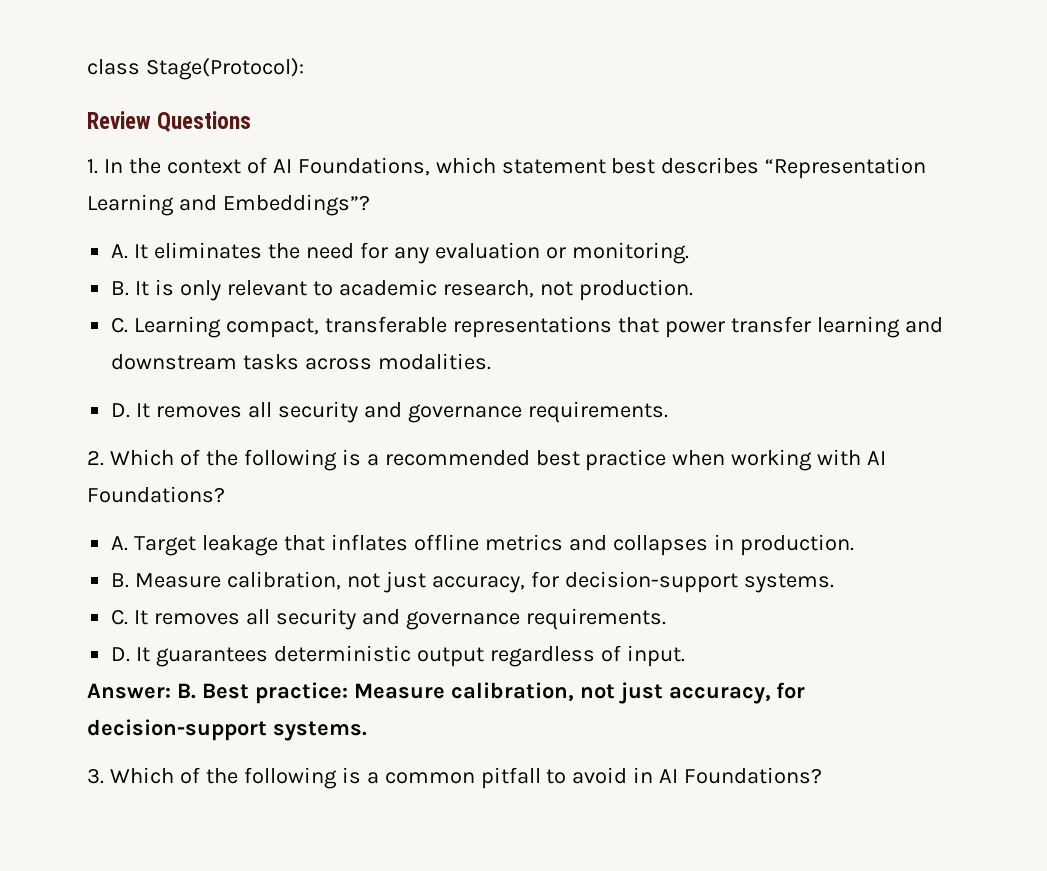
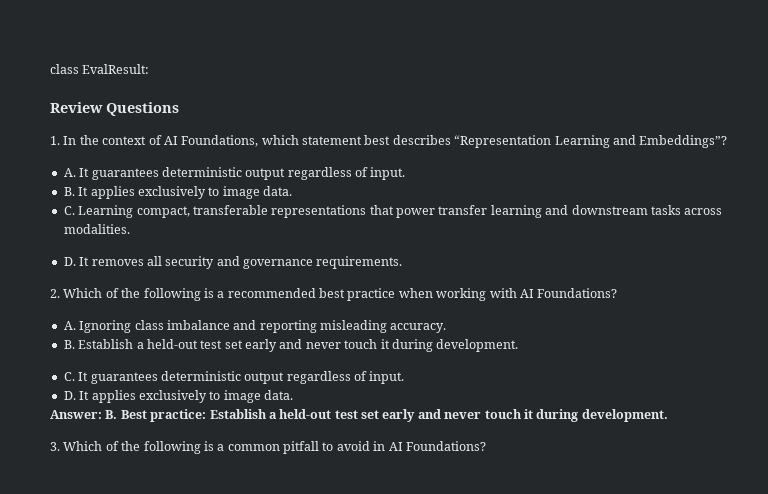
[87,58,304,80] class Stage(Protocol): -> [50,64,150,74] class EvalResult:
[154,242,689,264] [111,279,693,301] eliminates the need for any evaluation or monitoring. // B. It is only relevant to academic research, not production. -> [91,167,406,180] [63,186,292,199] guarantees deterministic output regardless of input. // B. It applies exclusively to image data.
[134,534,854,556] [111,571,834,593] [111,608,666,630] [111,645,685,667] [87,682,806,704] [87,719,367,741] Target leakage that inflates offline metrics and collapses in production. // B. Measure calibration, not just accuracy, for decision-support systems. // C. It removes all security and governance requirements. // D. It guarantees deterministic output regardless of input. // Answer: B. Best practice: Measure calibration, not just accuracy, for decision-support systems. -> [79,320,447,333] [63,339,519,352] [63,371,405,384] [63,390,293,403] [50,409,668,422] Ignoring class imbalance and reporting misleading accuracy. // B. Establish a held-out test set early and never touch it during development. // C. It guarantees deterministic output regardless of input. // D. It applies exclusively to image data. // Answer: B. Best practice: Establish a held-out test set early and never touch it during development.

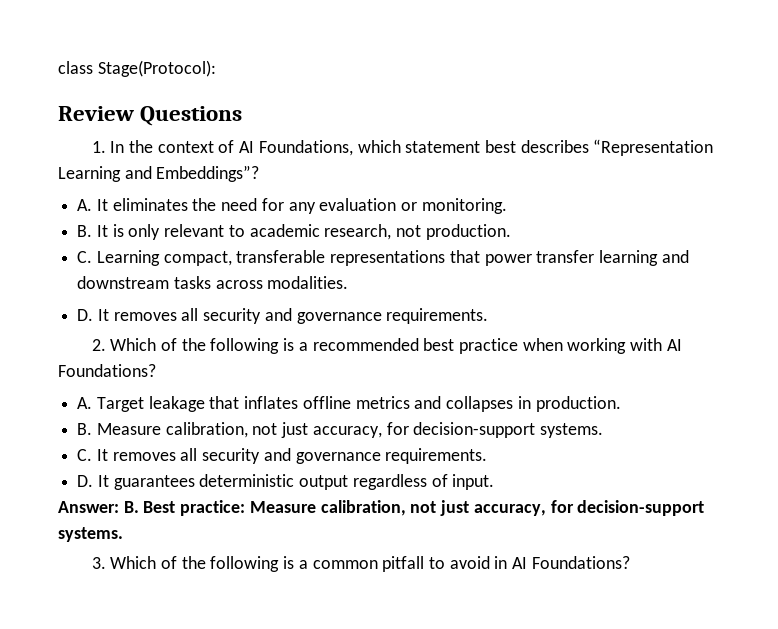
[50,64,150,74] class EvalResult: -> [58,60,216,77] class Stage(Protocol):
[91,167,406,180] [63,186,292,199] guarantees deterministic output regardless of input. // B. It applies exclusively to image data. -> [112,198,507,214] [77,224,511,240] eliminates the need for any evaluation or monitoring. // B. It is only relevant to academic research, not production.
[79,320,447,333] [63,339,519,352] [63,371,405,384] [63,390,293,403] [50,409,668,422] Ignoring class imbalance and reporting misleading accuracy. // B. Establish a held-out test set early and never touch it during development. // C. It guarantees deterministic output regardless of input. // D. It applies exclusively to image data. // Answer: B. Best practice: Establish a held-out test set early and never touch it during development. -> [96,396,621,412] [77,422,604,438] [77,448,488,464] [77,474,495,490] [58,500,705,516] [58,527,123,542] Target leakage that inflates offline metrics and collapses in production. // B. Measure calibration, not just accuracy, for decision-support systems. // C. It removes all security and governance requirements. // D. It guarantees deterministic output regardless of input. // Answer: B. Best practice: Measure calibration, not just accuracy, for decision-support systems.

